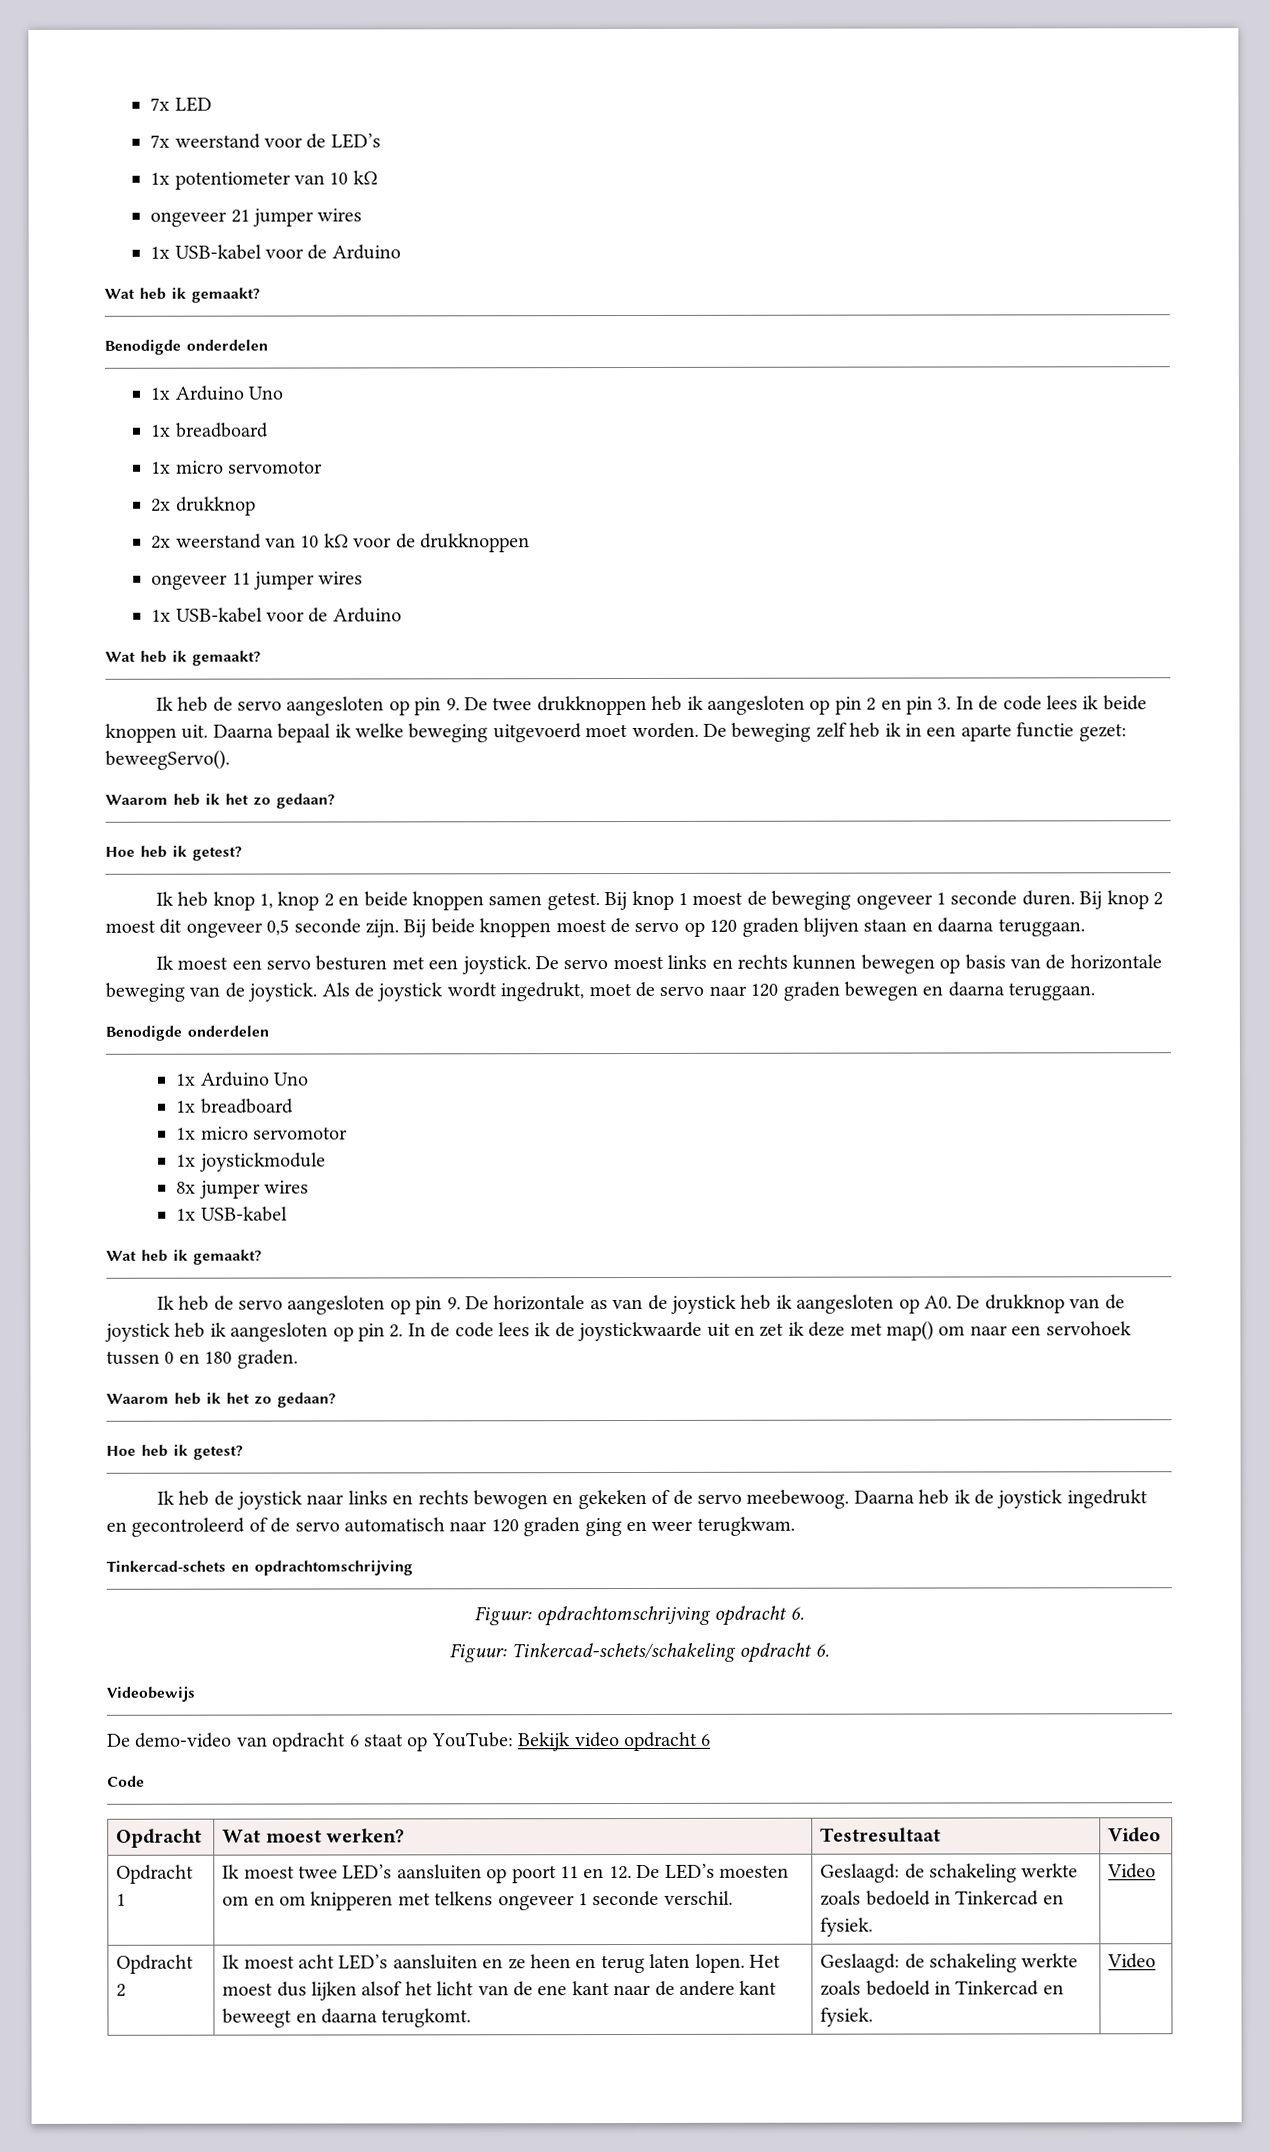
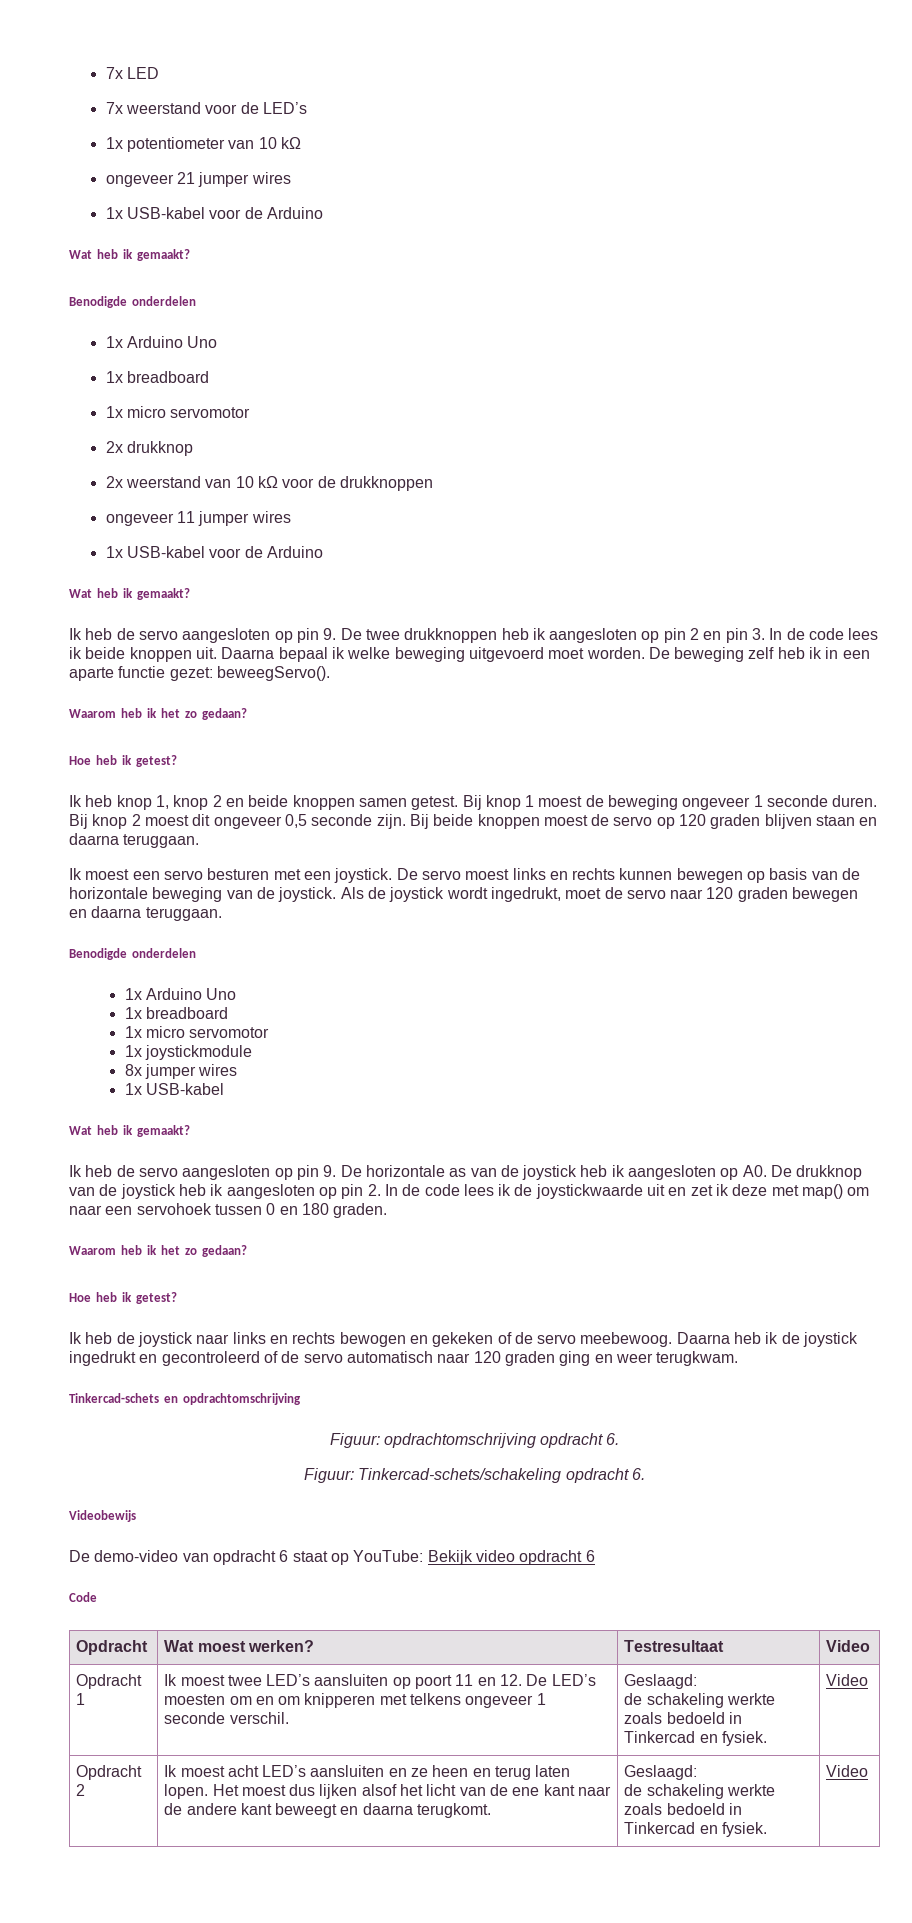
(901, 1873) none -> (698, 1681) //
(901, 1963) none -> (698, 1772) //

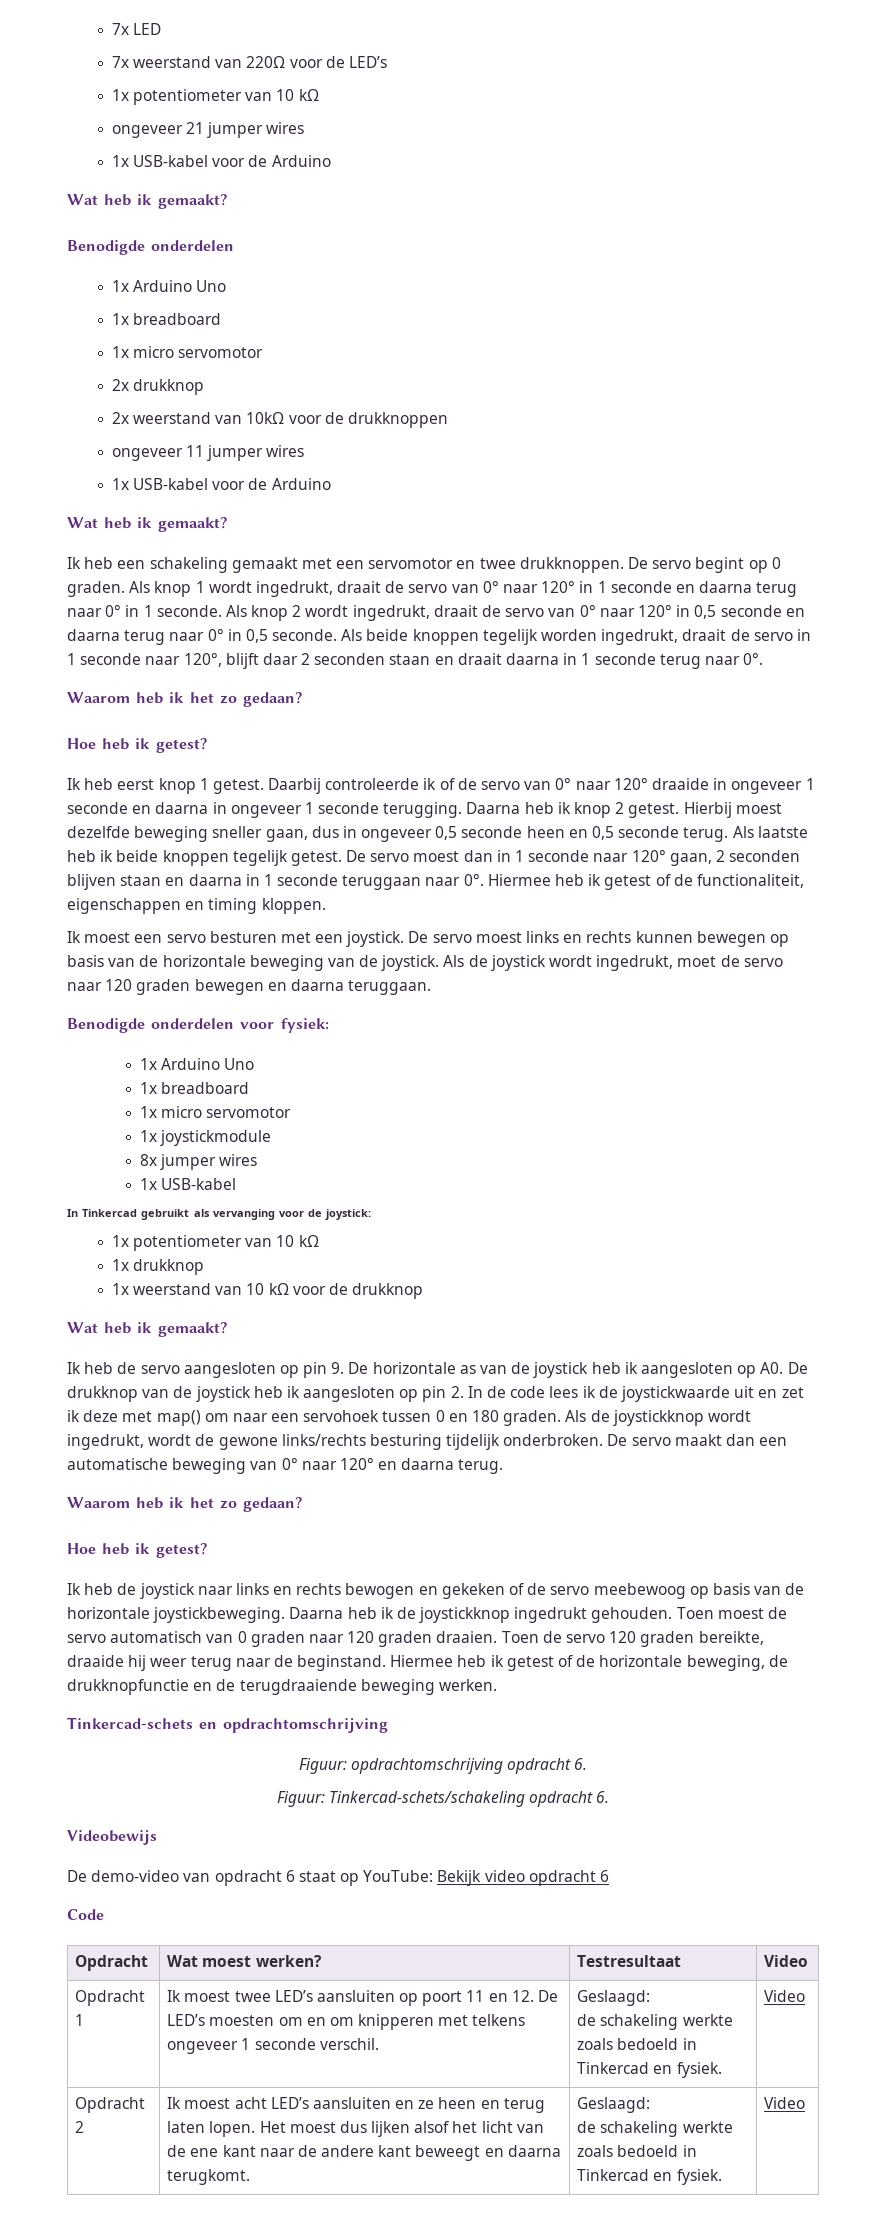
(201, 108) none -> [215,56,286,68] van 220Ω
[235,476,278,488] 10 kΩ -> [246,412,285,424] 10kΩ
[116,628,879,643] [69,647,870,662] [69,666,330,681] de servo aangesloten op pin 9. De twee drukknoppen heb ik aangesloten op pin 2 en pin 3. In de code lees ik beide knoppen uit. Daarna bepaal ik welke beweging uitgevoerd moet worden. De beweging zelf heb ik in een aparte functie gezet: beweegServo(). -> [117,557,781,573] [67,581,798,597] [67,605,805,621] [67,629,811,645] [67,653,764,669] een schakeling gemaakt met een servomotor en twee drukknoppen. De servo begint op 0 graden. Als knop 1 wordt ingedrukt, draait de servo van 0° naar 120° in 1 seconde en daarna terug naar 0° in 1 seconde. Als knop 2 wordt ingedrukt, draait de servo van 0° naar 120° in 0,5 seconde en daarna terug naar 0° in 0,5 seconde. Als beide knoppen tegelijk worden ingedrukt, draait de servo in 1 seconde naar 120°, blijft daar 2 seconden staan en draait daarna in 1 seconde terug naar 0°.
[116,795,878,810] [69,814,878,829] [69,833,200,848] knop 1, knop 2 en beide knoppen samen getest. Bij knop 1 moest de beweging ongeveer 1 seconde duren. Bij knop 2 moest dit ongeveer 0,5 seconde zijn. Bij beide knoppen moest de servo op 120 graden blijven staan en daarna teruggaan. -> [117,778,815,794] [67,802,782,818] [67,826,808,842] [67,850,801,866] [67,874,804,890] [67,898,326,914] eerst knop 1 getest. Daarbij controleerde ik of de servo van 0° naar 120° draaide in ongeveer 1 seconde en daarna in ongeveer 1 seconde terugging. Daarna heb ik knop 2 getest. Hierbij moest dezelfde beweging sneller gaan, dus in ongeveer 0,5 seconde heen en 0,5 seconde terug. Als laatste heb ik beide knoppen tegelijk getest. De servo moest dan in 1 seconde naar 120° gaan, 2 seconden blijven staan en daarna in 1 seconde teruggaan naar 0°. Hiermee heb ik getest of de functionaliteit, eigenschappen en timing kloppen.
(196, 953) none -> [240,1018,329,1033] voor fysiek:
(225, 1089) none -> [67,1209,372,1220] [111,1235,319,1251] [111,1259,205,1275] [111,1283,424,1299] // In Tinkercad gebruikt als vervanging voor de joystick: // 1x potentiometer van 10 kΩ // 1x drukknop // 1x weerstand van 10 kΩ voor de drukknop
(388, 1210) none -> [565,1410,751,1426] [67,1434,788,1450] [67,1458,504,1474] Als de joystickknop wordt ingedrukt, wordt de gewone links/rechts besturing tijdelijk onderbroken. De servo maakt dan een automatische beweging van 0° naar 120° en daarna terug.
[580,1332,859,1347] [69,1351,739,1366] meebewoog. Daarna heb ik de joystick ingedrukt en gecontroleerd of de servo automatisch naar 120 graden ging en weer terugkwam. -> [593,1583,805,1599] [67,1607,788,1623] [67,1631,764,1647] [67,1655,788,1671] [67,1679,497,1695] meebewoog op basis van de horizontale joystickbeweging. Daarna heb ik de joystickknop ingedrukt gehouden. Toen moest de servo automatisch van 0 graden naar 120 graden draaien. Toen de servo 120 graden bereikte, draaide hij weer terug naar de beginstand. Hiermee heb ik getest of de horizontale beweging, de drukknopfunctie en de terugdraaiende beweging werken.

